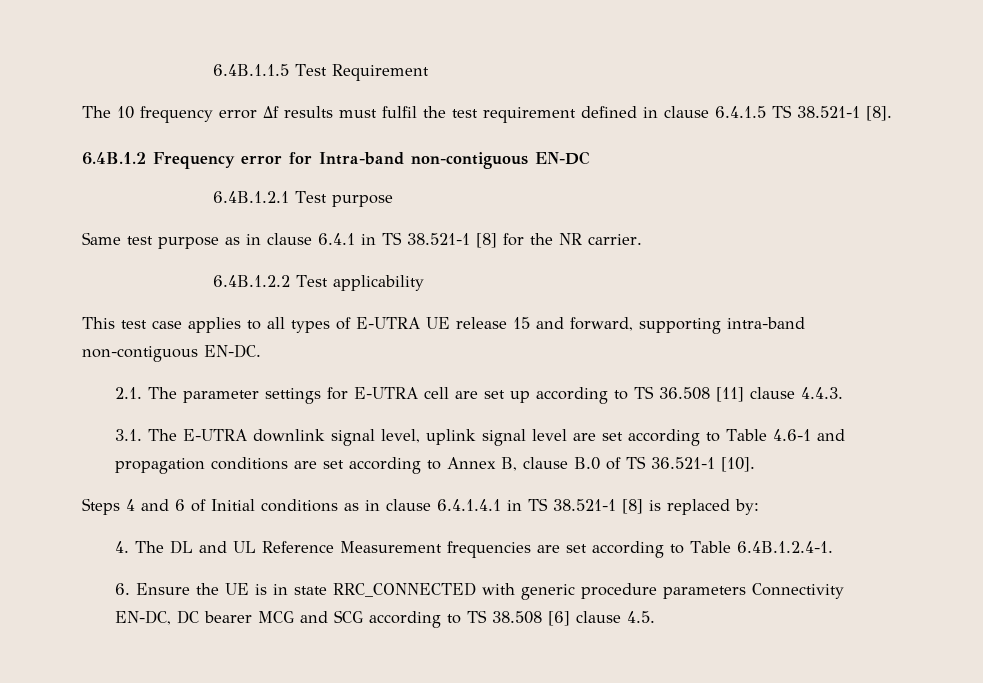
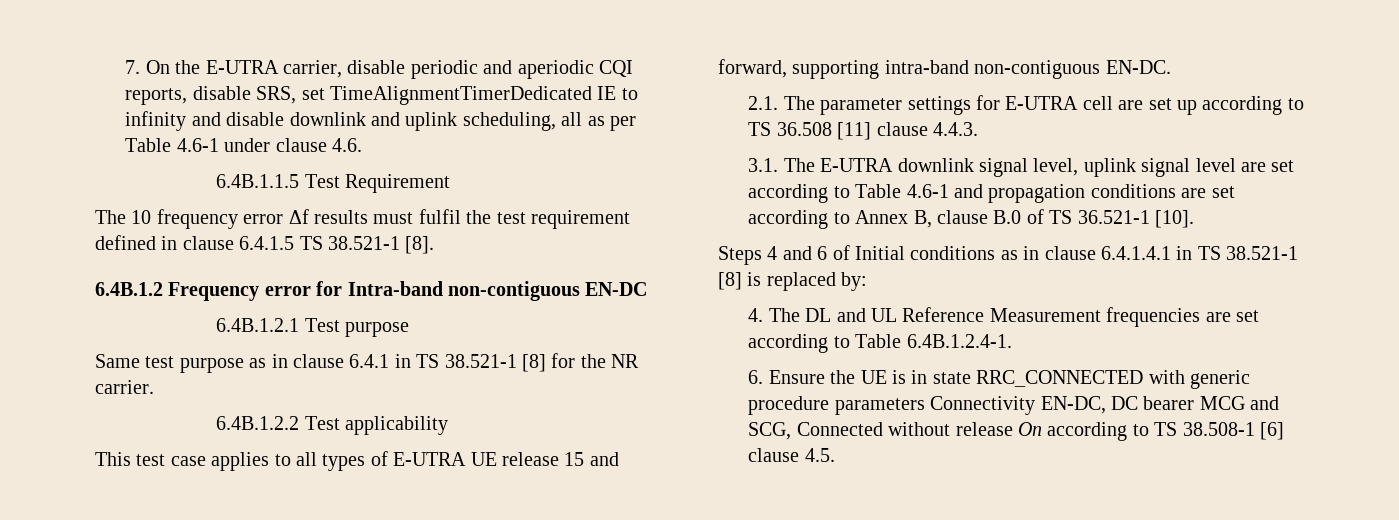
(212, 70) none -> [125,60,633,79] [125,86,638,105] [125,111,636,131] [125,138,362,152] 7. On the E-UTRA carrier, disable periodic and aperiodic CQI reports, disable SRS, set TimeAlignmentTimerDedicated IE to infinity and disable downlink and uplink scheduling, all as per Table 4.6-1 under clause 4.6. //
[333,610,542,628] SCG according to TS 38.508 -> [748,422,1255,441] SCG, Connected without release On according to TS 38.508-1

